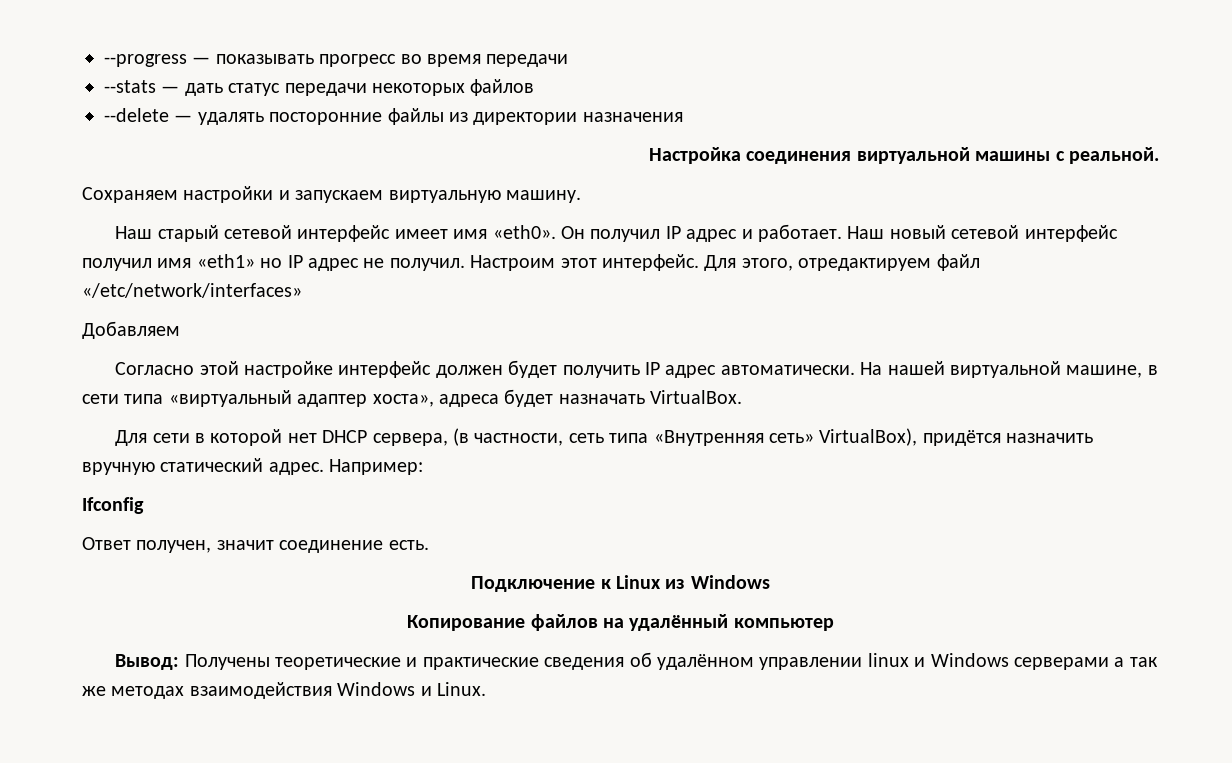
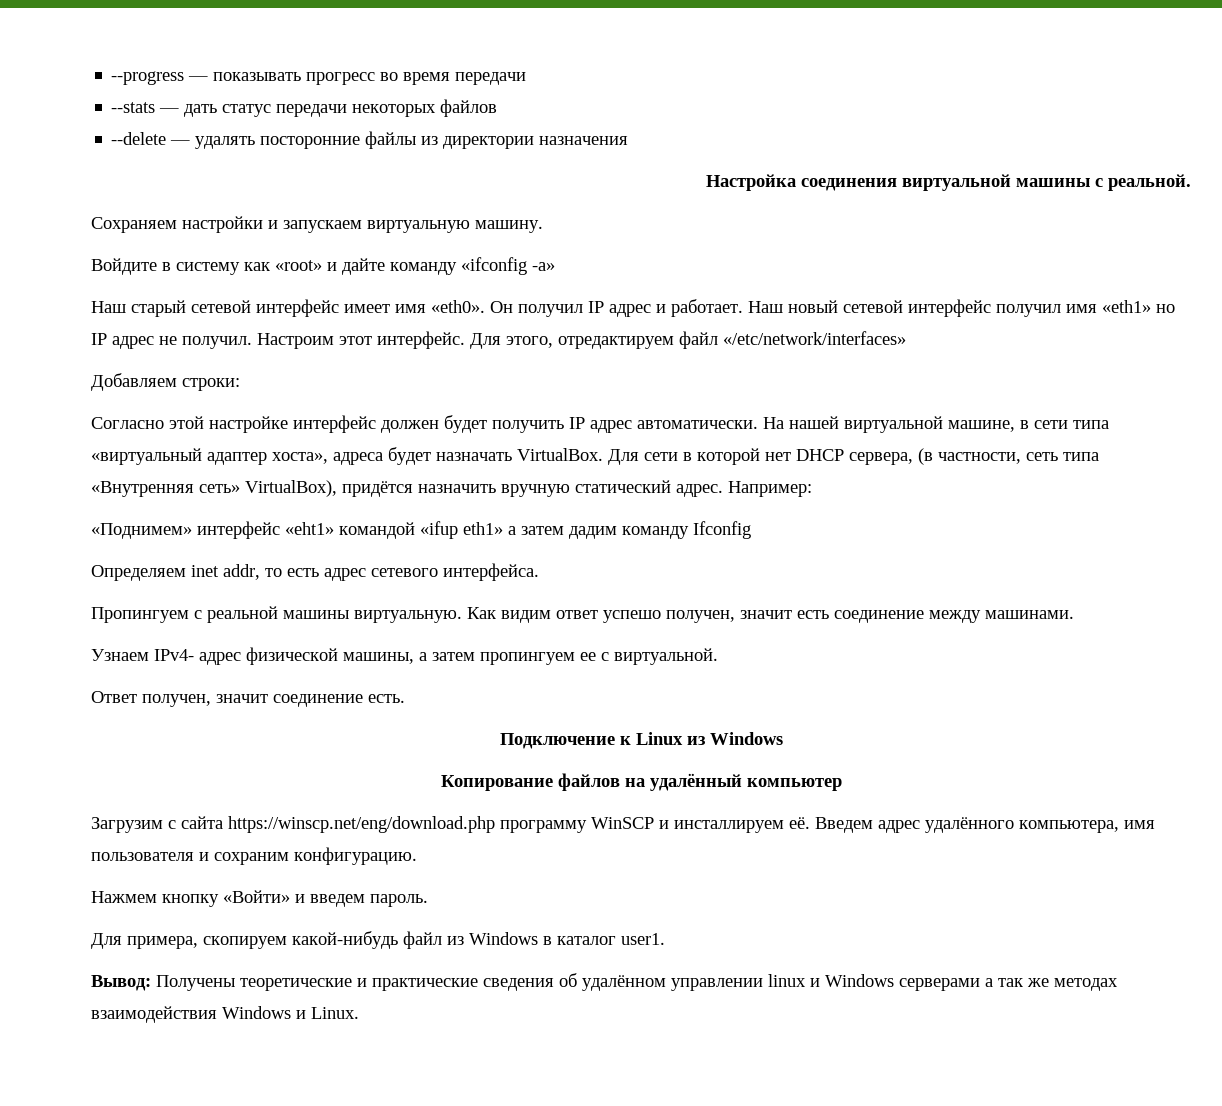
(581, 196) none -> [91,257,555,275] // Войдите в систему как «root» и дайте команду «ifconfig -a»
(180, 330) none -> [182,378,240,391] строки:
(743, 397) // -> (603, 454) none
[82,497,144,514] Ifconfig -> [91,521,751,539] [91,563,539,581] [91,606,1074,623] [91,647,718,665] «Поднимем» интерфейс «eht1» командой «ifup eth1» а затем дадим команду Ifconfig // Определяем inet addr, то есть адрес сетевого интерфейса. // Пропингуем с реальной машины виртуальную. Как видим ответ успешо получен, значит есть соединение между машинами. // Узнаем IPv4- адрес физической машины, а затем пропингуем ее с виртуальной.
(834, 624) none -> [91,816,1155,833] [91,847,417,865] [91,890,428,907] [91,931,665,949] // Загрузим с сайта https://winscp.net/eng/download.php программу WinSCP и инсталлируем её. Введем адрес удалённого компьютера, имя пользователя и сохраним конфигурацию. // Нажмем кнопку «Войти» и введем пароль. // Для примера, скопируем какой-нибудь файл из Windows в каталог user1.

